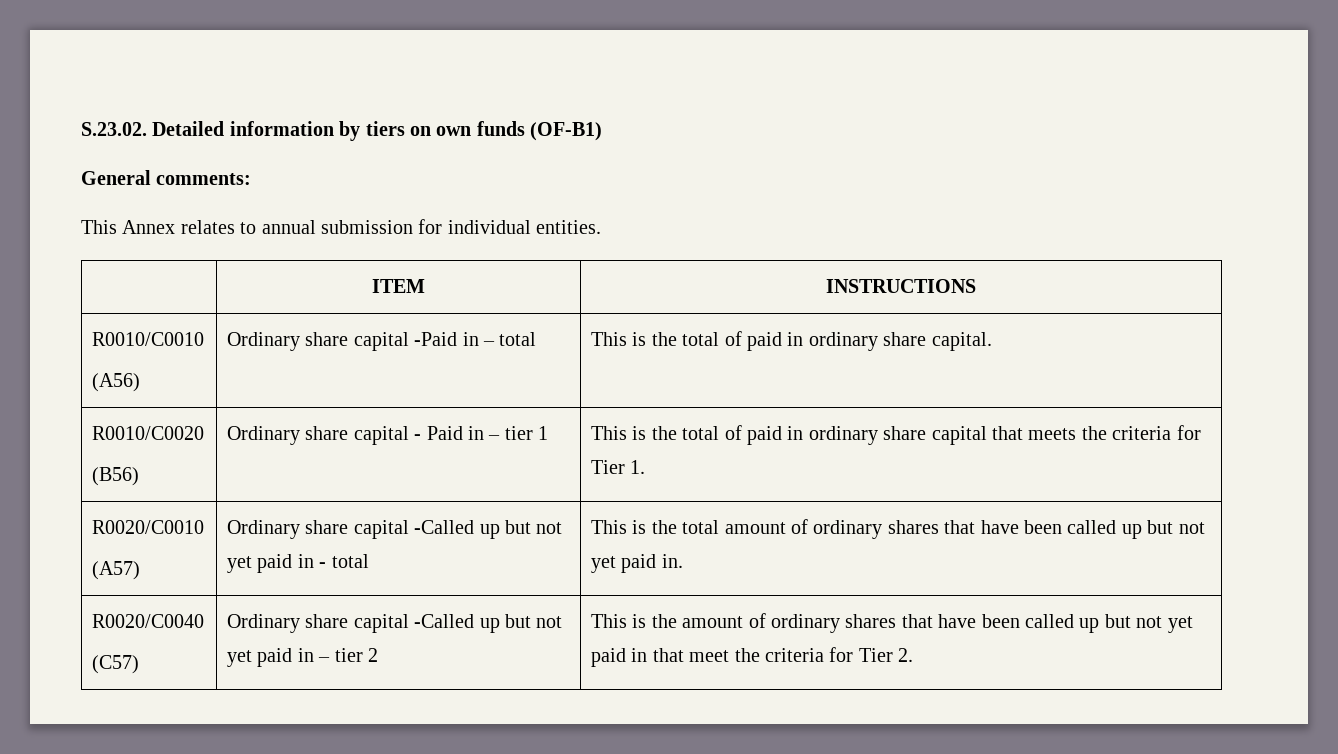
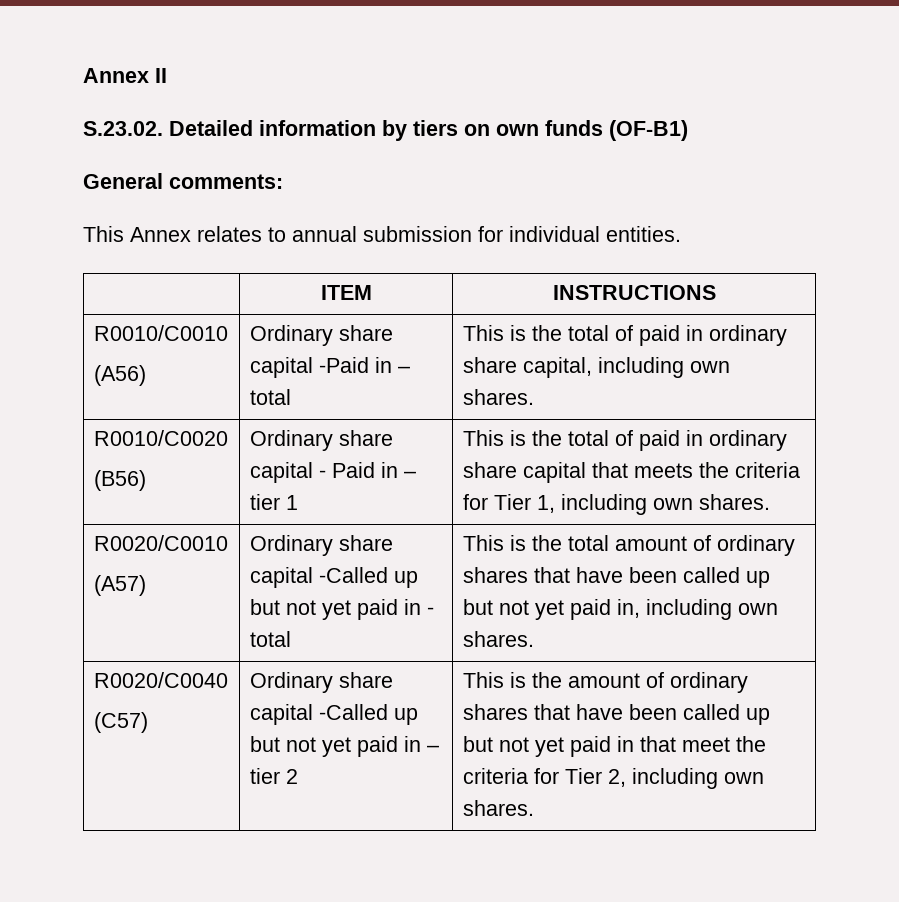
(81, 129) none -> [83,68,167,83] Annex II //
[931,332,992,351] capital. -> [522,357,730,378] [462,389,534,405] capital, including own shares.
[630,460,646,474] 1. -> [536,494,770,515] 1, including own shares.
[661,554,683,568] in. -> [616,599,778,620] [462,631,534,647] in, including own shares.
[898,648,914,662] 2. -> [607,768,764,789] [462,800,534,816] 2, including own shares.

